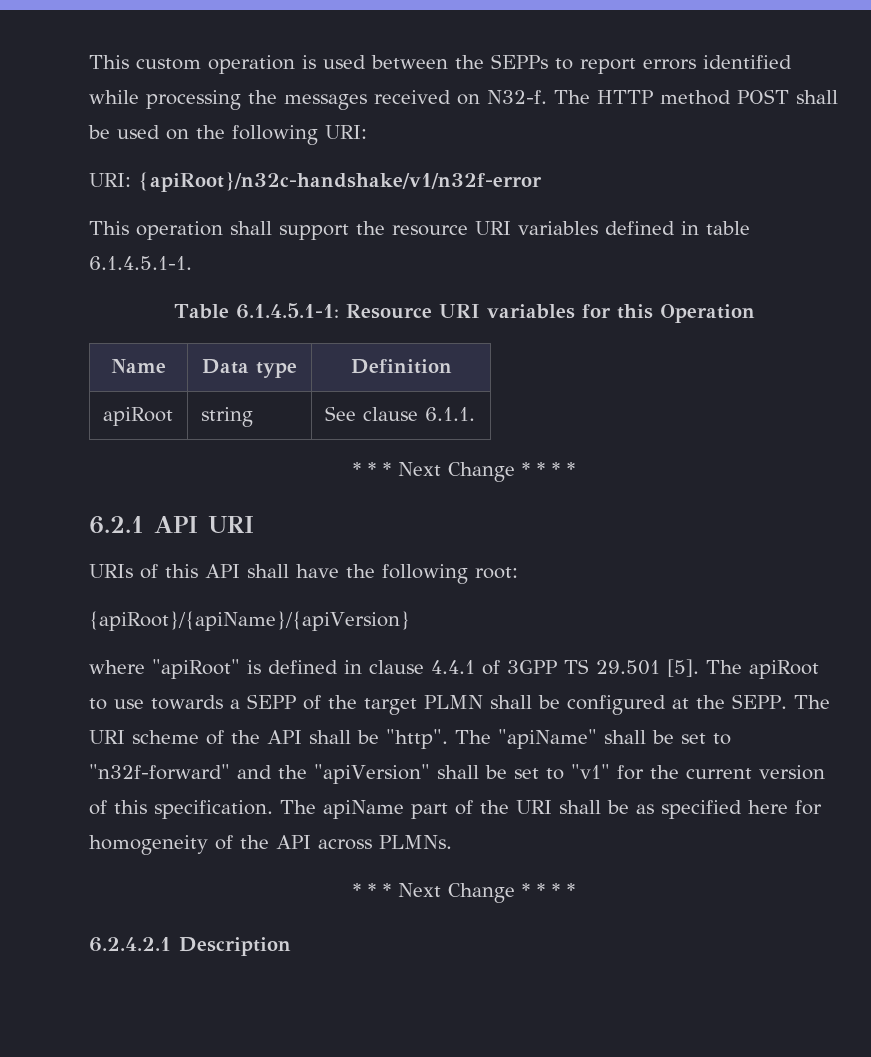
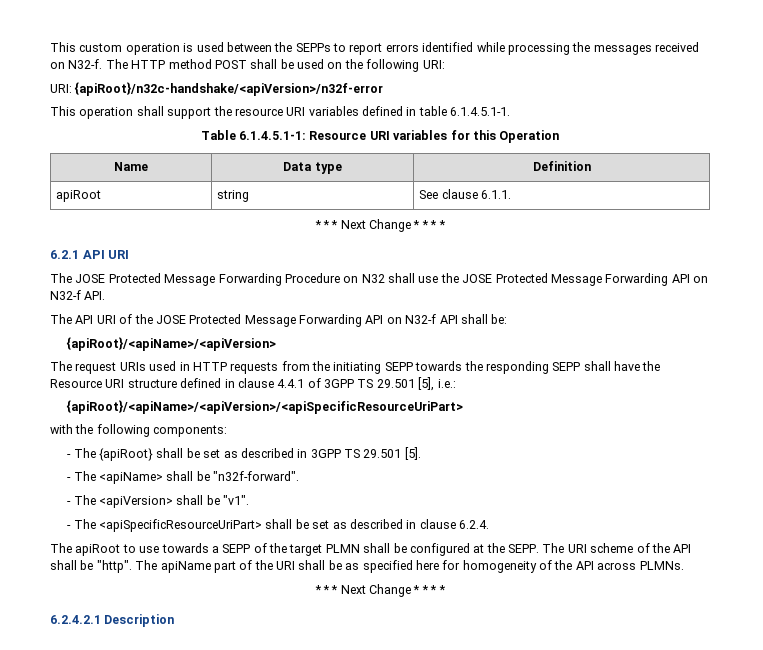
[138,172,542,192] {apiRoot}/n32c-handshake/v1/n32f-error -> [74,82,384,96] {apiRoot}/n32c-handshake/<apiVersion>/n32f-error
[89,564,518,584] [89,611,410,631] [89,659,261,679] URIs of this API shall have the following root: // {apiRoot}/{apiName}/{apiVersion} // where "apiRoot" is -> [50,273,708,286] [50,290,106,300] [50,314,508,327] [66,337,277,351] [50,361,661,374] [50,379,177,388] The JOSE Protected Message Forwarding Procedure on N32 shall use the JOSE Protected Message Forwarding API on N32-f API. // The API URI of the JOSE Protected Message Forwarding API on N32-f API shall be: // {apiRoot}/<apiName>/<apiVersion> // The request URIs used in HTTP requests from the initiating SEPP towards the responding SEPP shall have the Resource URI structure
[667,659,699,677] [5]. -> [418,377,456,391] [66,400,464,414] [50,424,228,437] [67,447,421,461] [67,471,300,484] [67,495,250,508] [67,519,490,532] [5], i.e.: // {apiRoot}/<apiName>/<apiVersion>/<apiSpecificResourceUriPart> // with the following components: // - The {apiRoot} shall be set as described in 3GPP TS 29.501 [5]. // - The <apiName> shall be "n32f-forward". // - The <apiVersion> shall be "v1". // - The <apiSpecificResourceUriPart> shall be set as described in clause 6.2.4. //
[498,729,731,749] [89,764,825,784] [89,800,316,819] "apiName" shall be set to "n32f-forward" and the "apiVersion" shall be set to "v1" for the current version of this specification. The -> (158, 565) none

